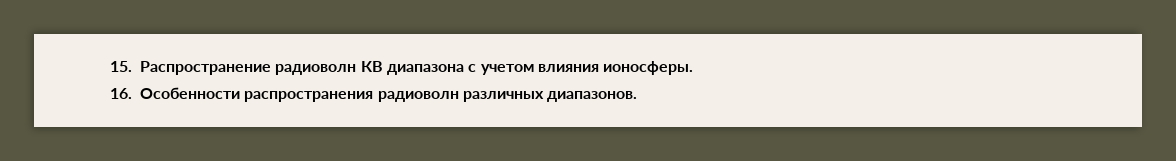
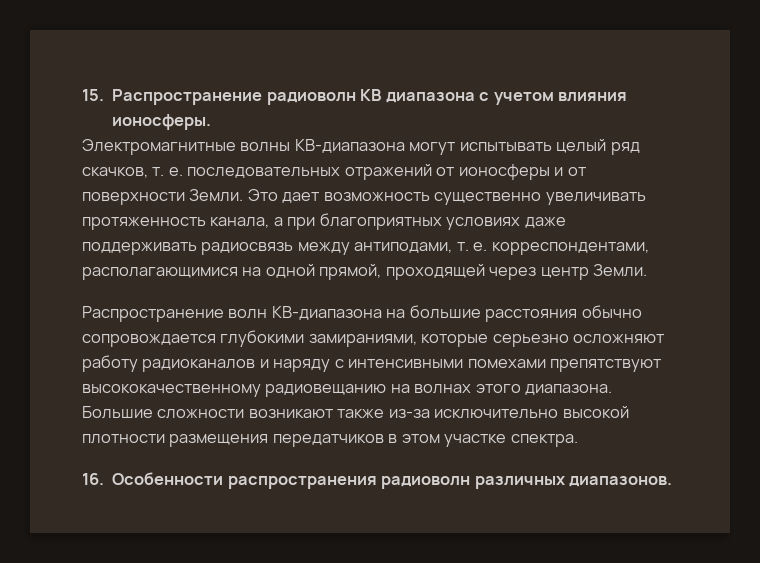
(694, 68) none -> [82,139,640,155] [82,164,586,180] [82,189,646,205] [82,213,566,230] [82,242,649,255] [82,264,648,280] [82,305,642,322] [82,330,665,347] [82,355,662,372] [82,384,613,397] [82,406,629,419] [82,434,578,447] // Электромагнитные волны КВ-диапазона могут испытывать целый ряд скачков, т. е. последовательных отражений от ионосферы и от поверхности Земли. Это дает возможность существенно увеличивать протяженность канала, а при благоприятных условиях даже поддерживать радиосвязь между антиподами, т. е. корреспондентами, располагающимися на одной прямой, проходящей через центр Земли. // Распространение волн КВ-диапазона на большие расстояния обычно сопровождается глубокими замираниями, которые серьезно осложняют работу радиоканалов и наряду с интенсивными помехами препятствуют высококачественному радиовещанию на волнах этого диапазона. Большие сложности возникают также из-за исключительно высокой плотности размещения передатчиков в этом участке спектра.

